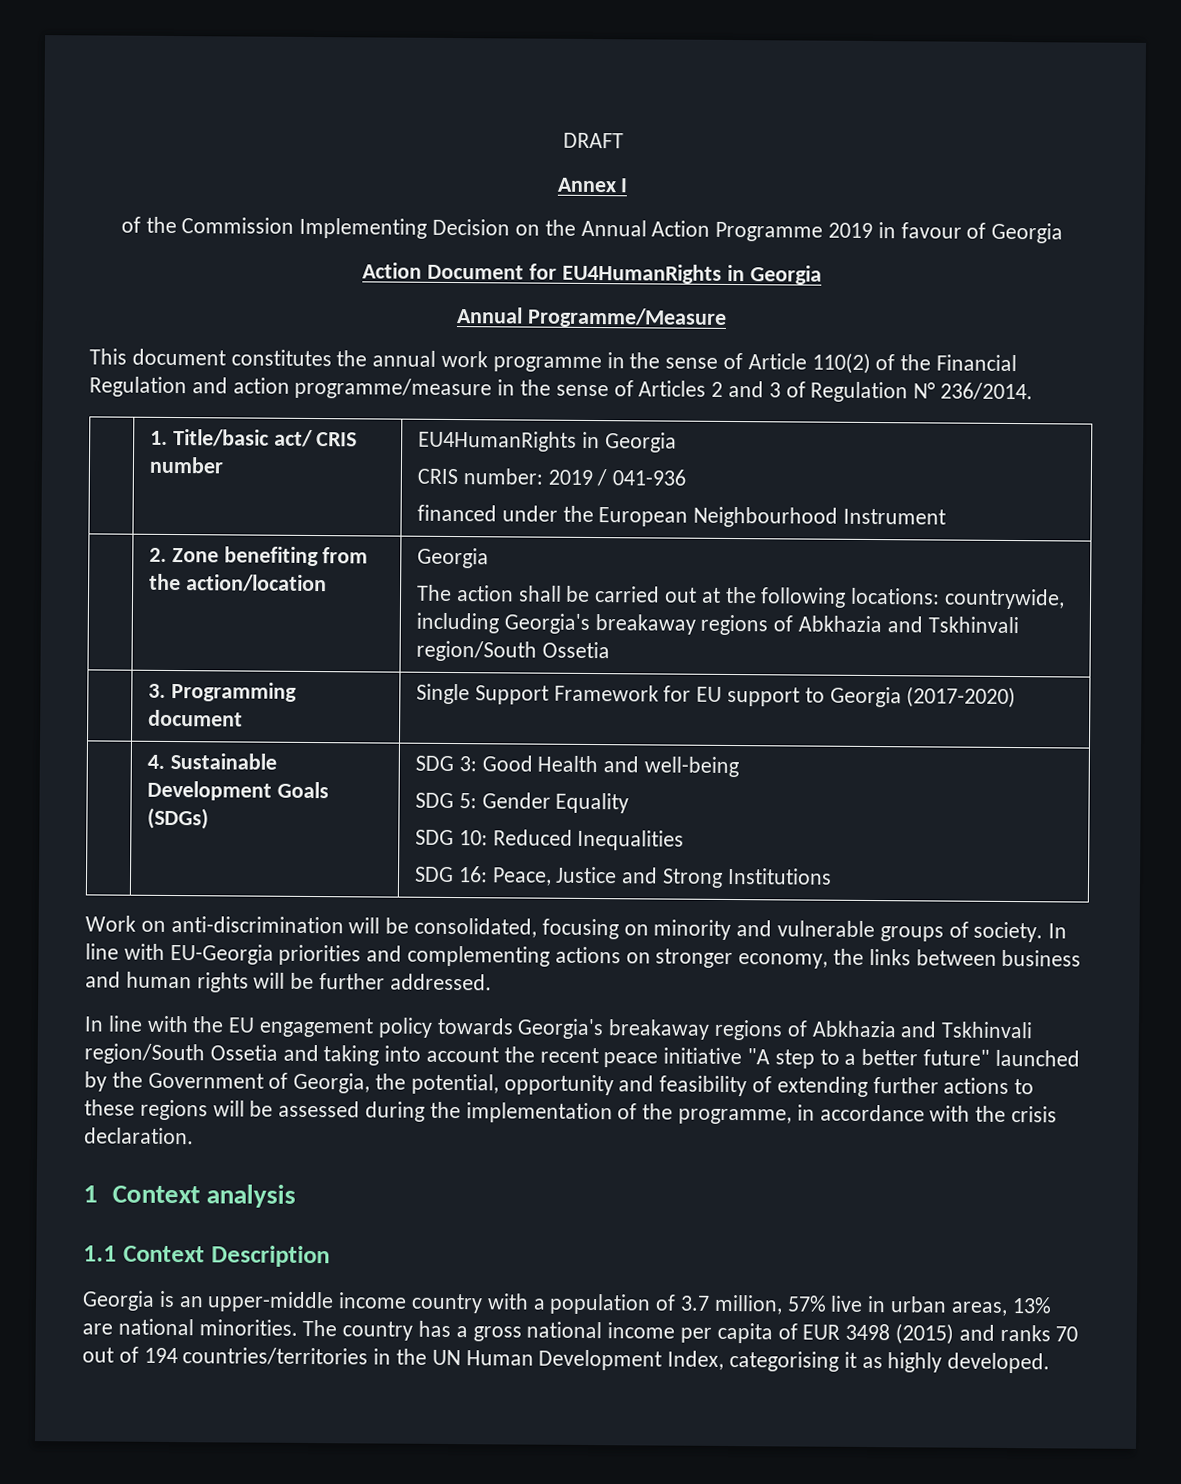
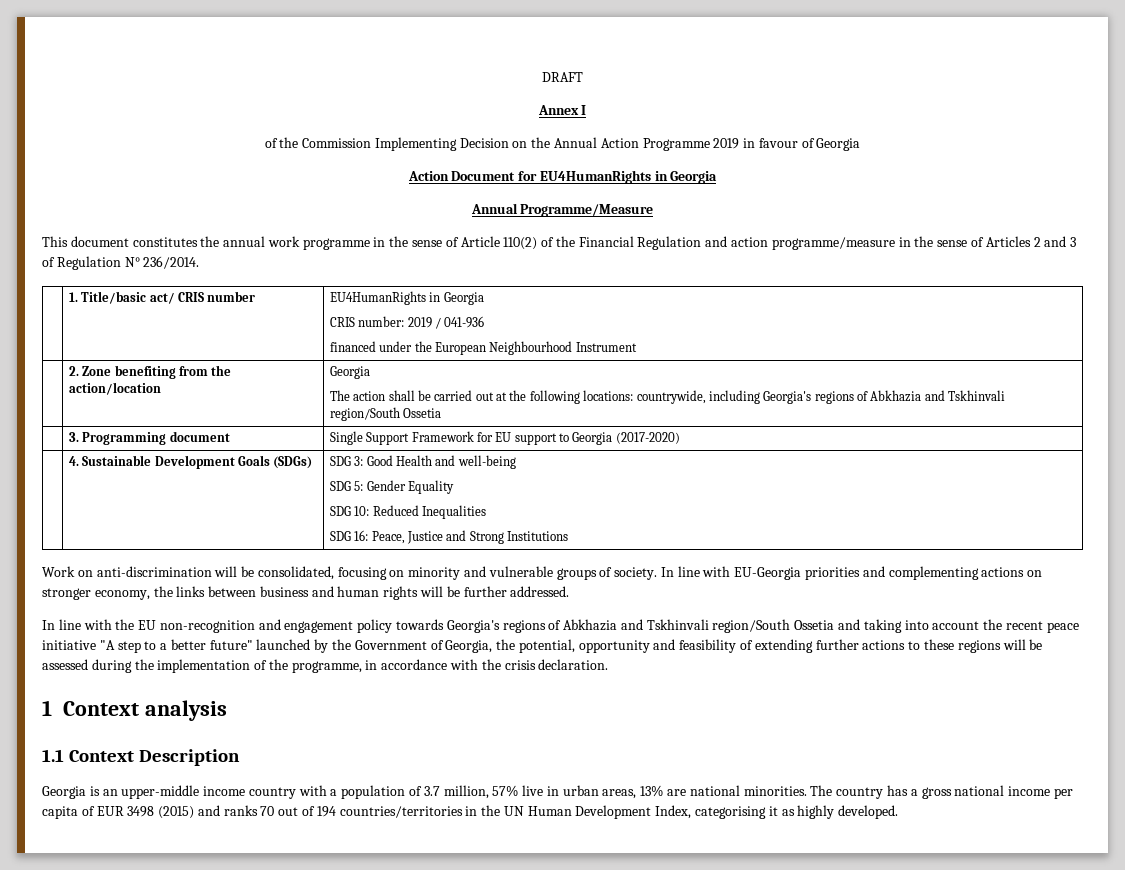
[594,614,696,635] breakaway -> (812, 397) none
(256, 1025) none -> [159,619,281,633] non-recognition and
[608,1019,711,1040] breakaway -> (500, 626) none

